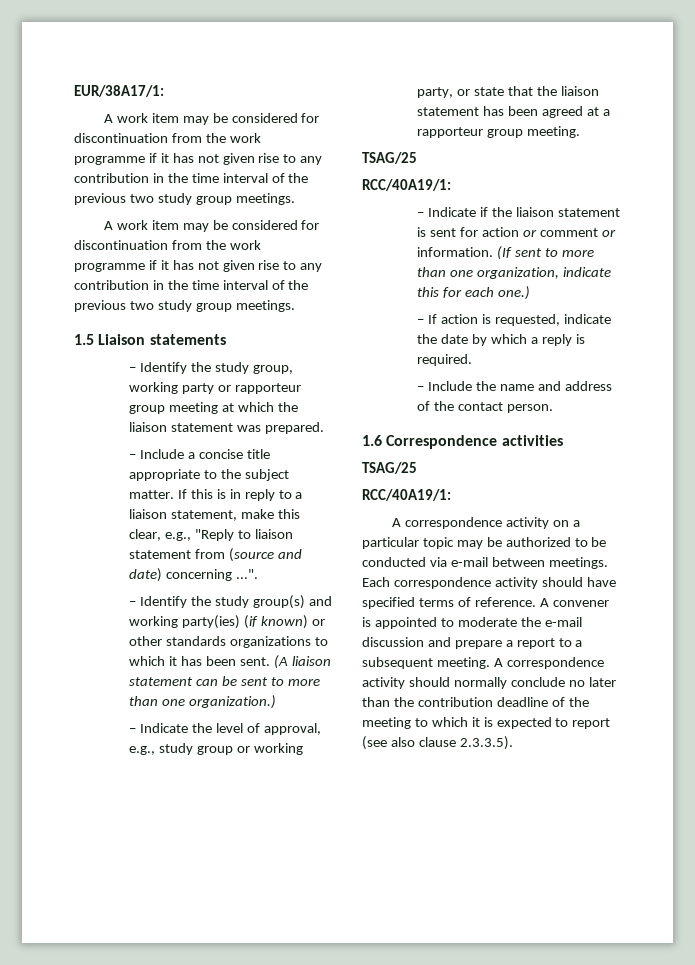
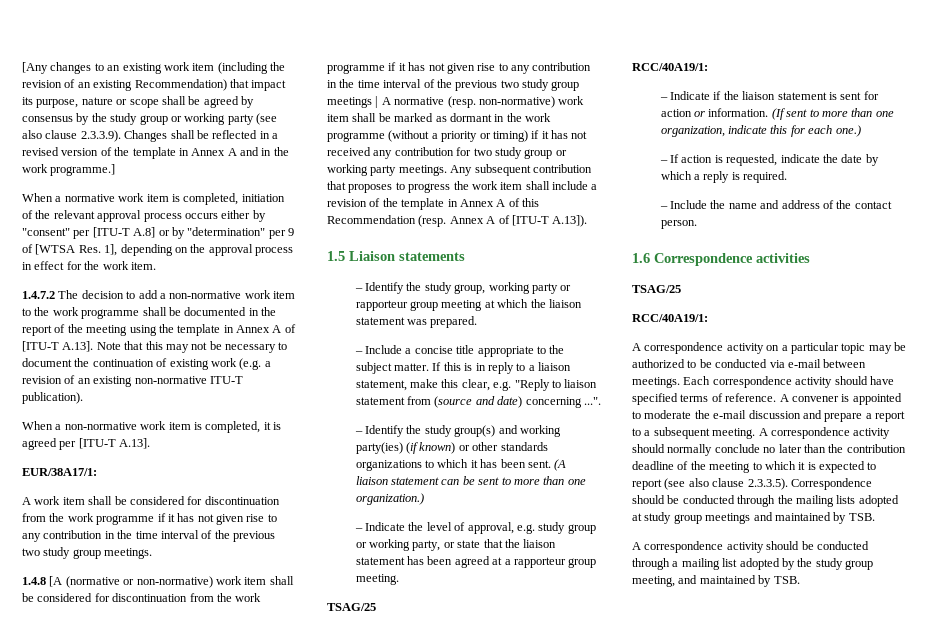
(74, 91) none -> [22,62,285,74] [22,79,287,91] [22,96,254,108] [22,113,277,125] [22,130,278,142] [22,147,289,159] [22,164,116,176] [22,193,285,205] [22,210,266,222] [22,227,294,239] [22,244,293,256] [22,261,156,270] [22,290,295,299] [22,307,276,319] [22,324,296,336] [22,341,288,353] [22,358,271,370] [22,375,243,387] [22,392,83,404] [22,421,281,433] [22,438,151,450] [Any changes to an existing work item (including the revision of an existing Recommendation) that impact its purpose, nature or scope shall be agreed by consensus by the study group or working party (see also clause 2.3.3.9). Changes shall be reflected in a revised version of the template in Annex A and in the work programme.] // When a normative work item is completed, initiation of the relevant approval process occurs either by "consent" per [ITU-T A.8] or by "determination" per 9 of [WTSA Res. 1], depending on the approval process in effect for the work item. // 1.4.7.2 The decision to add a non-normative work item to the work programme shall be documented in the report of the meeting using the template in Annex A of [ITU-T A.13]. Note that this may not be necessary to document the continuation of existing work (e.g. a revision of an existing non-normative ITU-T publication). // When a non-normative work item is completed, it is agreed per [ITU-T A.13]. //
[182,116,209,125] may -> [88,496,113,505] shall
[103,220,209,232] A work item may -> [22,576,294,588] 1.4.8 [A (normative or non-normative) work item shall
[235,300,295,312] meetings. -> [327,96,585,108] [327,113,551,122] [327,130,588,142] [327,147,567,159] [327,164,592,176] [327,181,598,193] [327,198,539,210] [327,215,588,227] meetings | A normative (resp. non-normative) work item shall be marked as dormant in the work programme (without a priority or timing) if it has not received any contribution for two study group or working party meetings. Any subsequent contribution that proposes to progress the work item shall include a revision of the template in Annex A of this Recommendation (resp. Annex A of [ITU-T A.13]).
[164,532,191,541] e.g., -> [493,381,512,391] e.g.
[129,746,156,755] e.g., -> [516,524,535,534] e.g.
[539,228,616,237] comment or -> (706, 114) none
(513, 743) none -> [790,478,872,490] [632,495,899,507] [632,512,875,524] [632,541,869,553] [632,558,873,570] [632,575,800,587] Correspondence should be conducted through the mailing lists adopted at study group meetings and maintained by TSB. // A correspondence activity should be conducted through a mailing list adopted by the study group meeting, and maintained by TSB.

